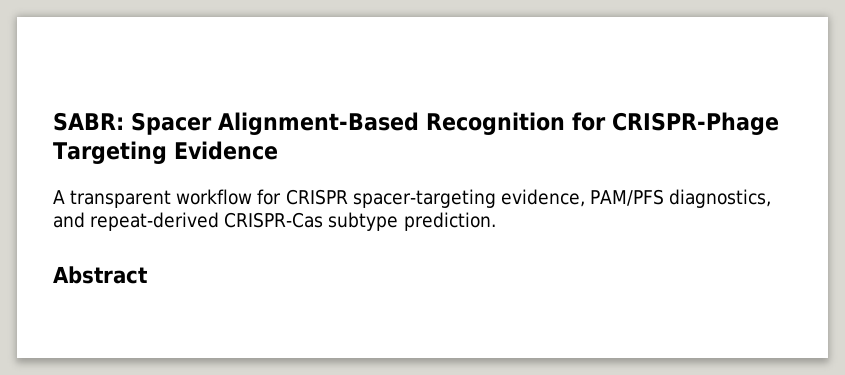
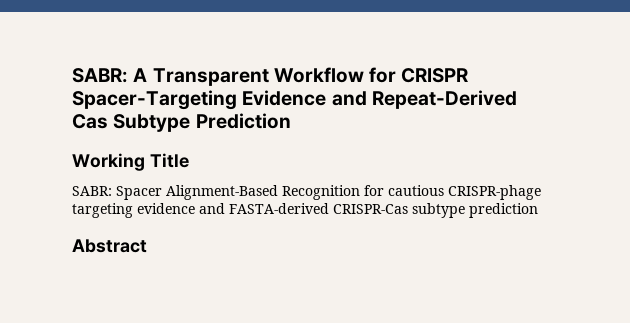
[53,112,779,135] [53,141,278,164] [53,189,772,208] [53,212,220,231] SABR: Spacer Alignment-Based Recognition for CRISPR-Phage Targeting Evidence // A transparent workflow for CRISPR spacer-targeting evidence, PAM/PFS diagnostics, and repeat-derived -> [72,67,469,86] [72,90,517,110] [72,113,291,132] [72,153,189,171] [72,185,541,200] [72,203,329,218] SABR: A Transparent Workflow for CRISPR Spacer-Targeting Evidence and Repeat-Derived Cas Subtype Prediction // Working Title // SABR: Spacer Alignment-Based Recognition for cautious CRISPR-phage targeting evidence and FASTA-derived
[403,212,496,231] prediction. -> [469,203,538,218] prediction

